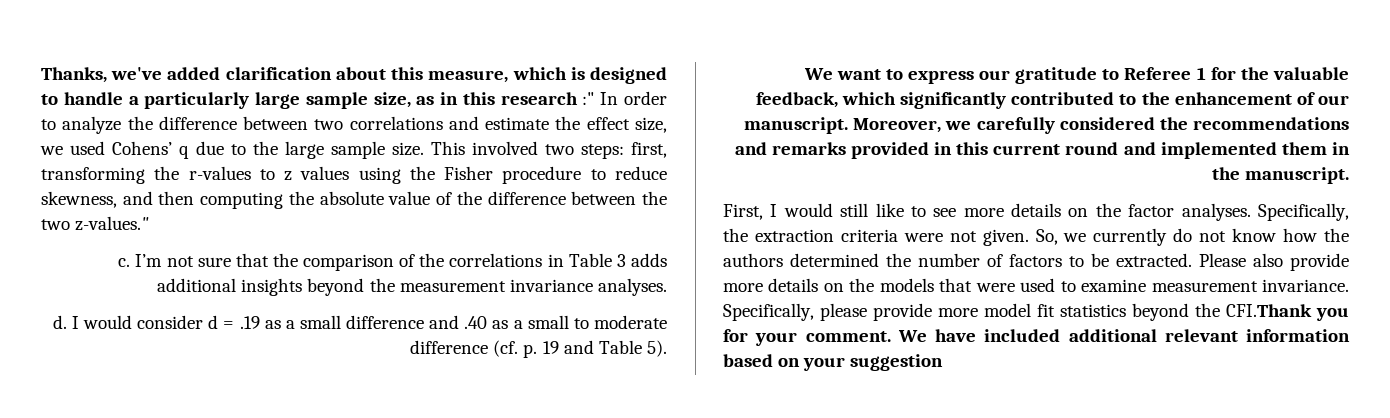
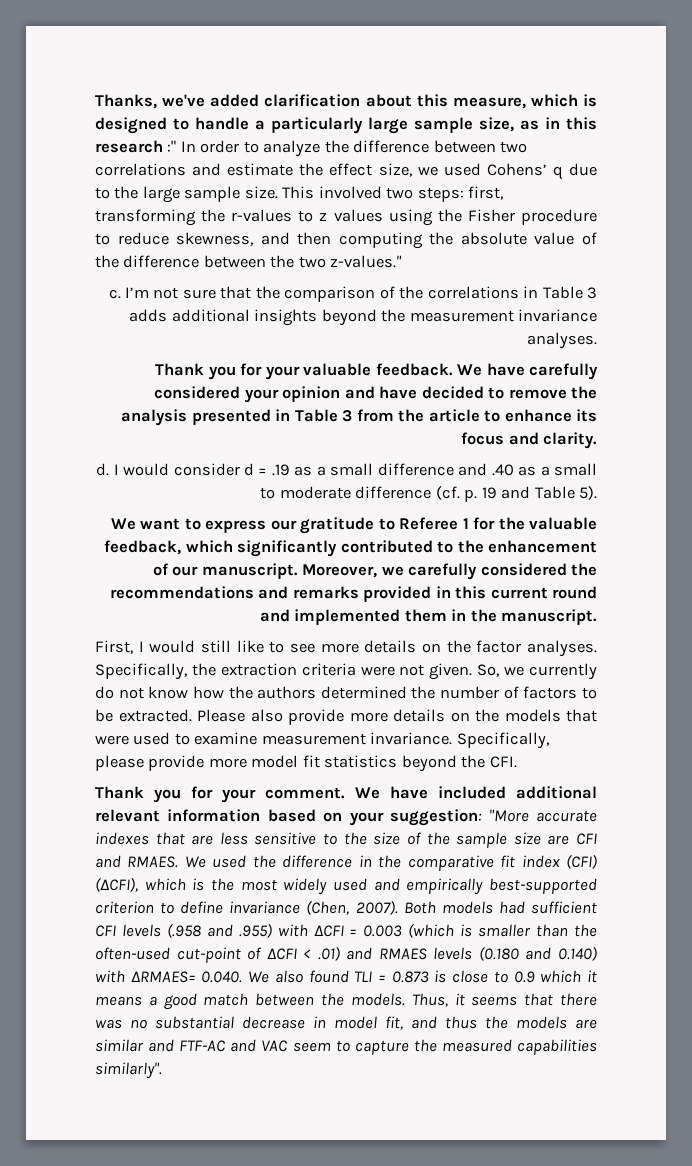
(667, 287) none -> [155,363,598,380] [154,386,597,403] [121,409,597,426] [461,432,597,449] // Thank you for your valuable feedback. We have carefully considered your opinion and have decided to remove the analysis presented in Table 3 from the article to enhance its focus and clarity.
[1226,304,1312,317] CFI.Thank -> [489,756,517,768] [95,786,144,799] CFI. // Thank
[850,354,944,371] suggestion -> [390,809,597,826] [95,832,598,848] [95,854,597,871] [95,877,597,895] [95,900,597,915] [95,923,597,938] [95,946,597,963] [95,970,598,983] [95,993,597,1010] [95,1016,597,1030] [95,1039,597,1055] [95,1062,162,1079] suggestion: "More accurate indexes that are less sensitive to the size of the sample size are CFI and RMAES. We used the difference in the comparative fit index (CFI) (ΔCFI), which is the most widely used and empirically best-supported criterion to define invariance (Chen, 2007). Both models had sufficient CFI levels (.958 and .955) with ΔCFI = 0.003 (which is smaller than the often-used cut-point of ΔCFI < .01) and RMAES levels (0.180 and 0.140) with ΔRMAES= 0.040. We also found TLI = 0.873 is close to 0.9 which it means a good match between the models. Thus, it seems that there was no substantial decrease in model fit, and thus the models are similar and FTF-AC and VAC seem to capture the measured capabilities similarly".

